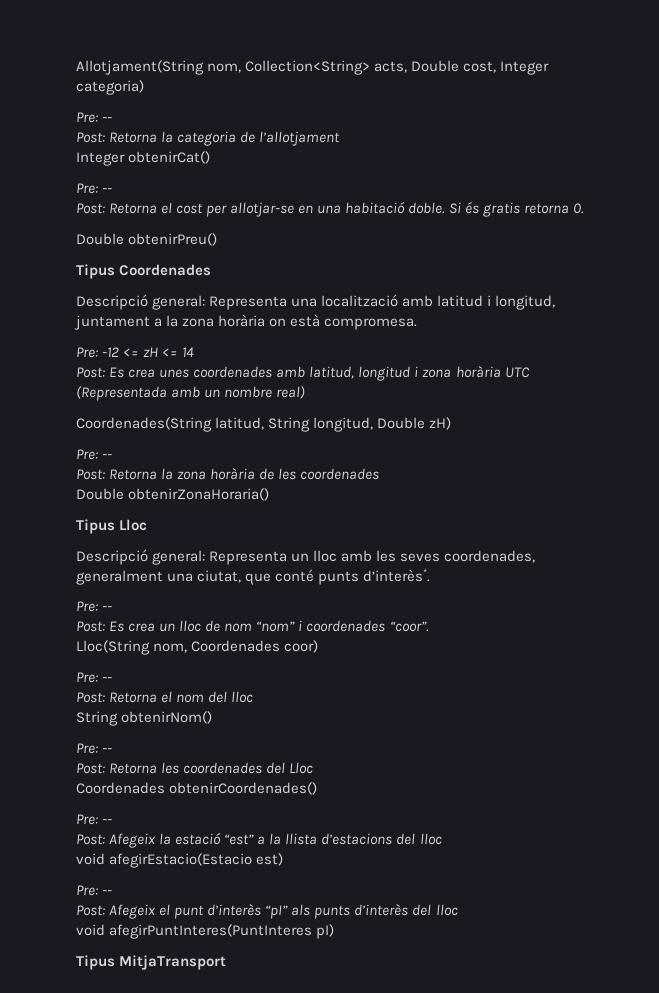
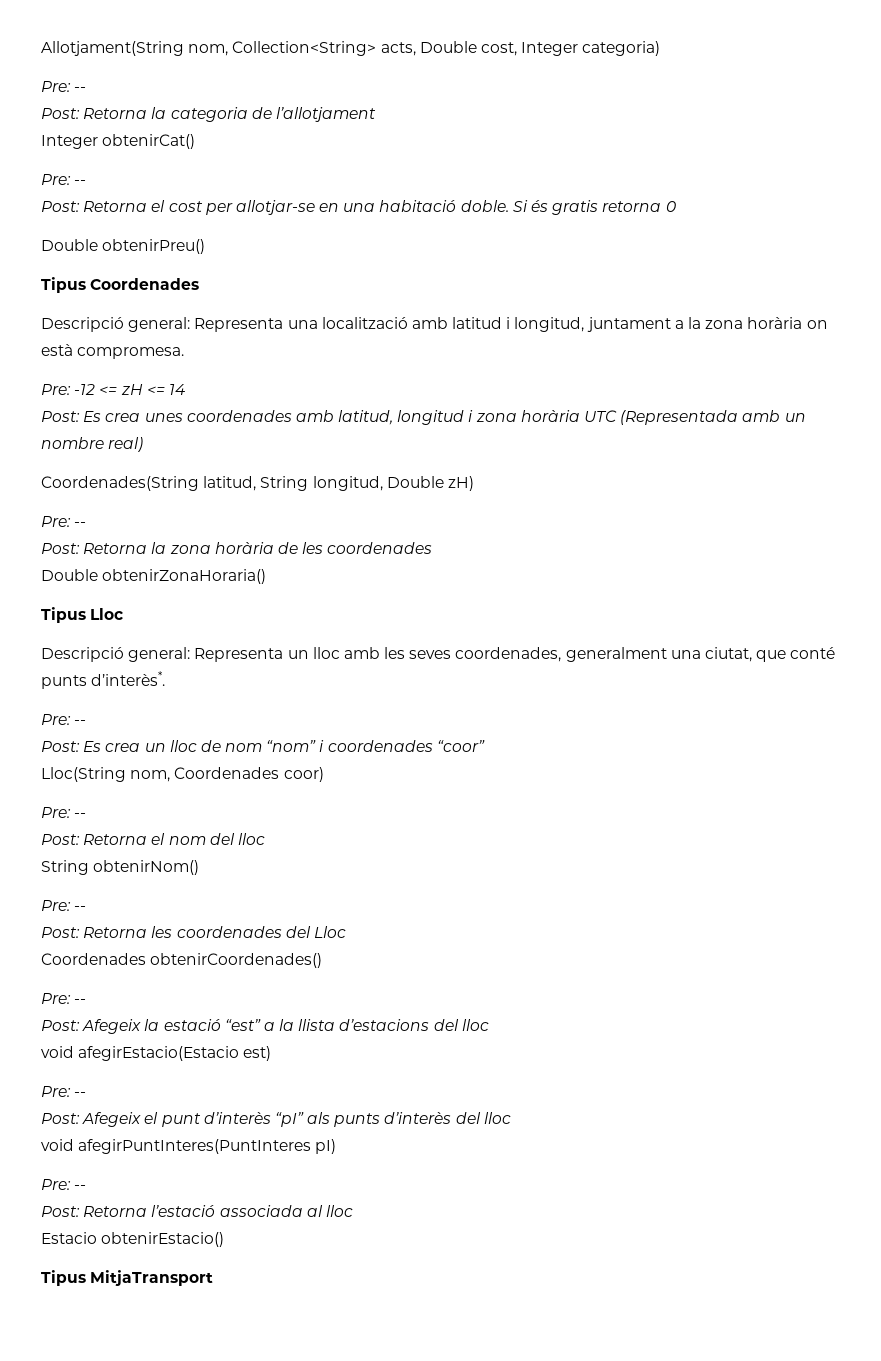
[572,203,584,214] 0. -> [665,201,676,212] 0
[389,621,429,632] “coor”. -> [436,740,485,752] “coor”
(335, 931) none -> [41,1179,87,1190] [41,1205,353,1217] [41,1232,225,1247] // Pre: -- // Post: Retorna l’estació associada al lloc // Estacio obtenirEstacio()

